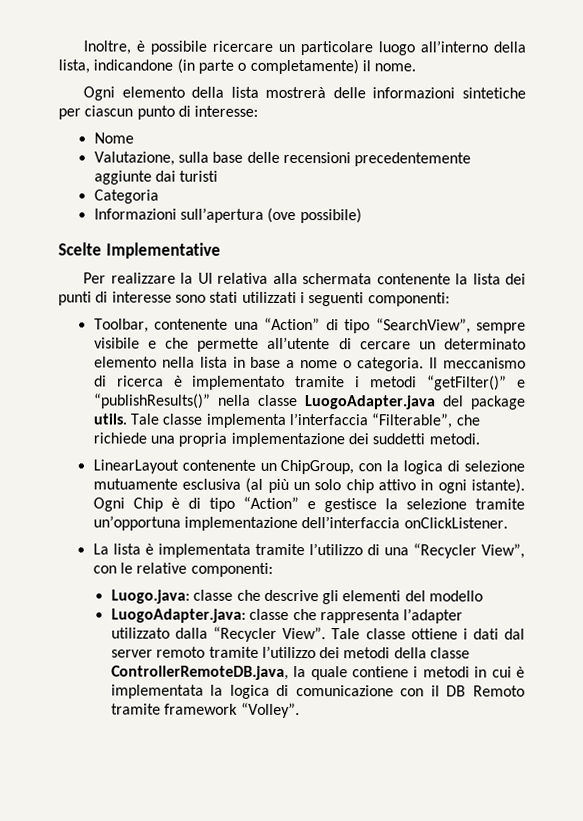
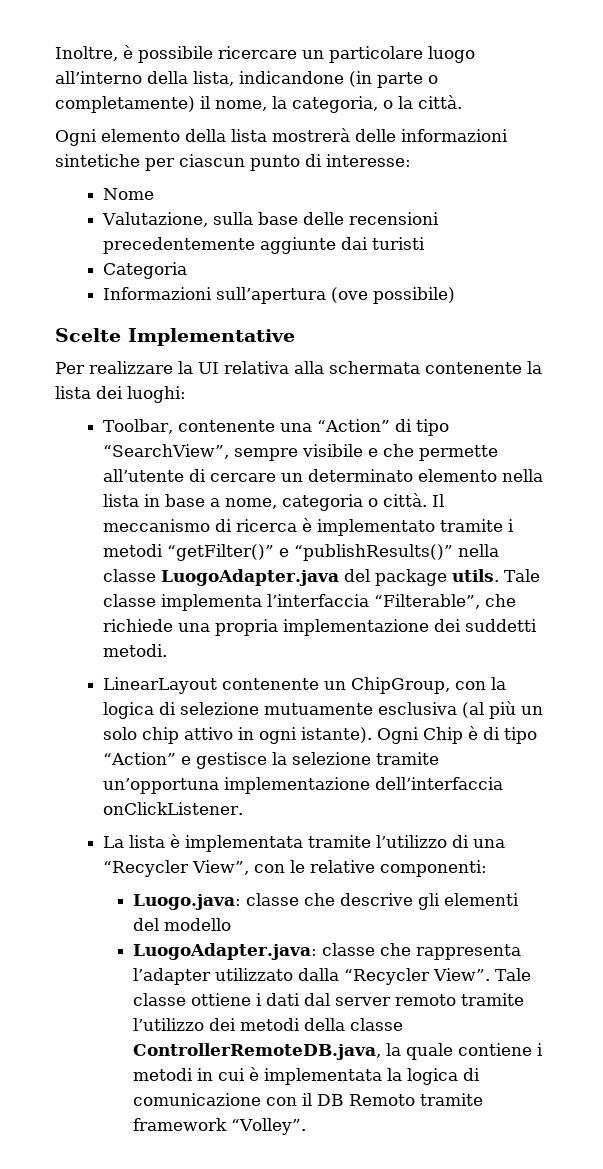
[374,63,417,72] nome. -> [215,95,462,113] nome, la categoria, o la città.
[58,291,450,307] punti di interesse sono stati utilizzati i seguenti componenti: -> [127,386,186,403] luoghi:
[300,357,425,372] nome o categoria. -> [225,493,428,511] nome, categoria o città.

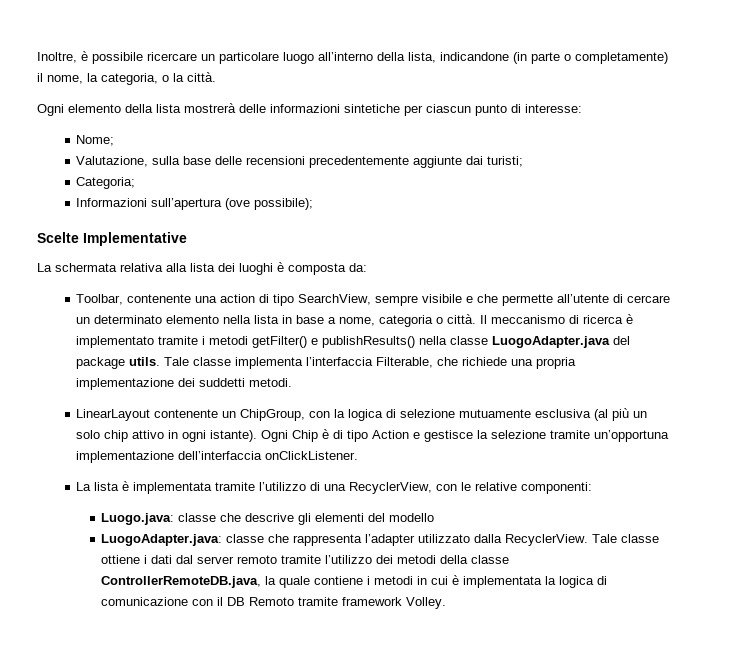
[103,188,155,200] Nome -> [76,135,115,146] Nome;
[372,237,426,250] [103,262,188,279] turisti // Categoria -> [487,156,524,167] [76,177,136,189] turisti; // Categoria;
[373,287,456,304] possibile) -> [254,198,314,210] possibile);
[55,361,542,374] [55,386,186,403] Per realizzare la UI relativa alla schermata contenente la lista dei luoghi: -> [37,262,367,275] La schermata relativa alla lista dei luoghi è composta da:
[317,419,450,436] [103,444,230,459] “Action” di tipo “SearchView”, -> [220,294,372,306] action di tipo SearchView,
[167,544,454,561] “getFilter()” e “publishResults()” -> [252,336,416,348] getFilter() e publishResults()
[374,594,481,609] “Filterable”, -> [376,357,434,368] Filterable,
[103,752,177,765] “Action” -> [372,430,410,439] Action
[103,860,250,877] “Recycler View”, -> [349,482,433,494] RecyclerView,
[344,968,491,985] “Recycler View”. -> [505,534,589,546] RecyclerView.
[231,1118,307,1135] “Volley”. -> [406,597,447,609] Volley.

